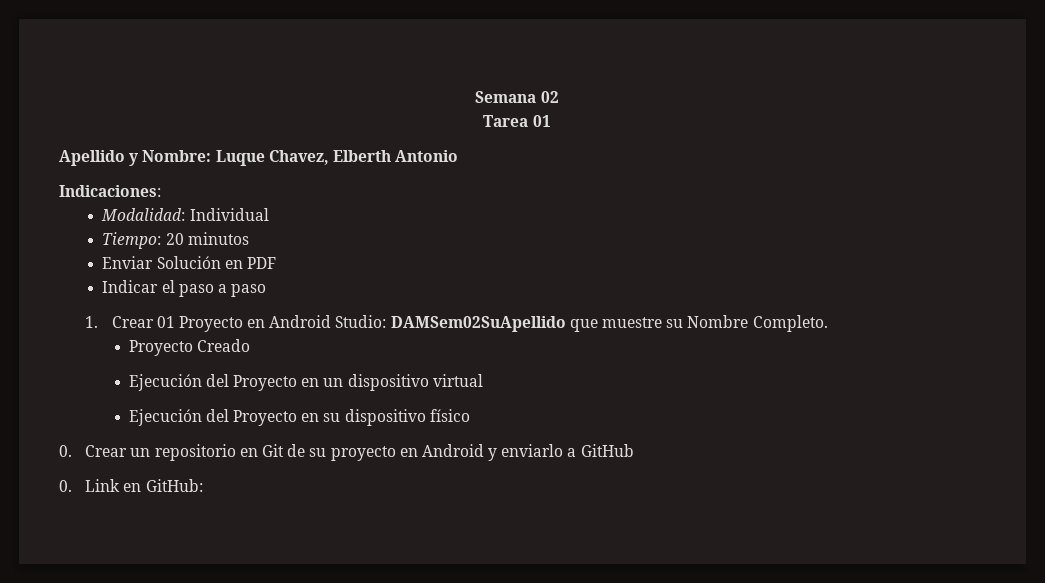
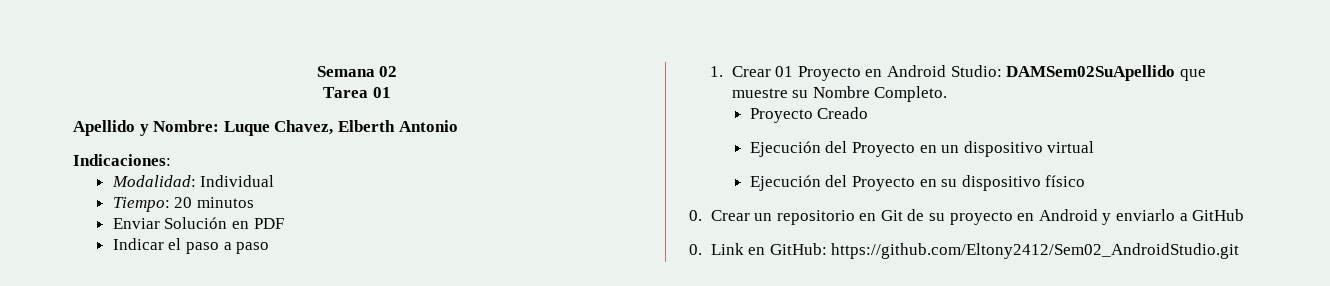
(203, 485) none -> [831,243,1240,259] https://github.com/Eltony2412/Sem02_AndroidStudio.git

